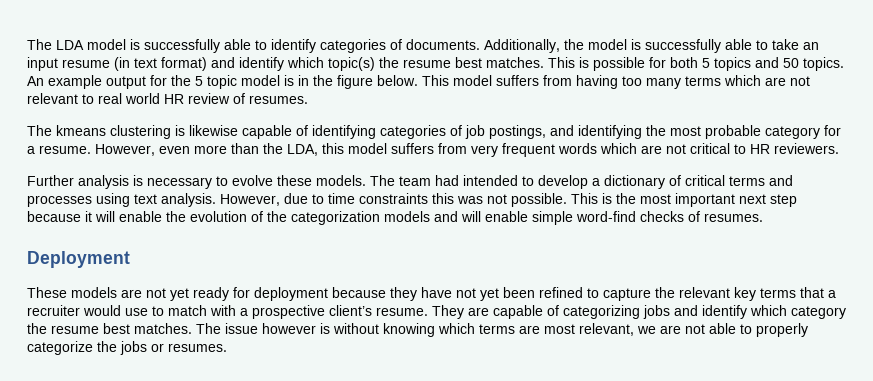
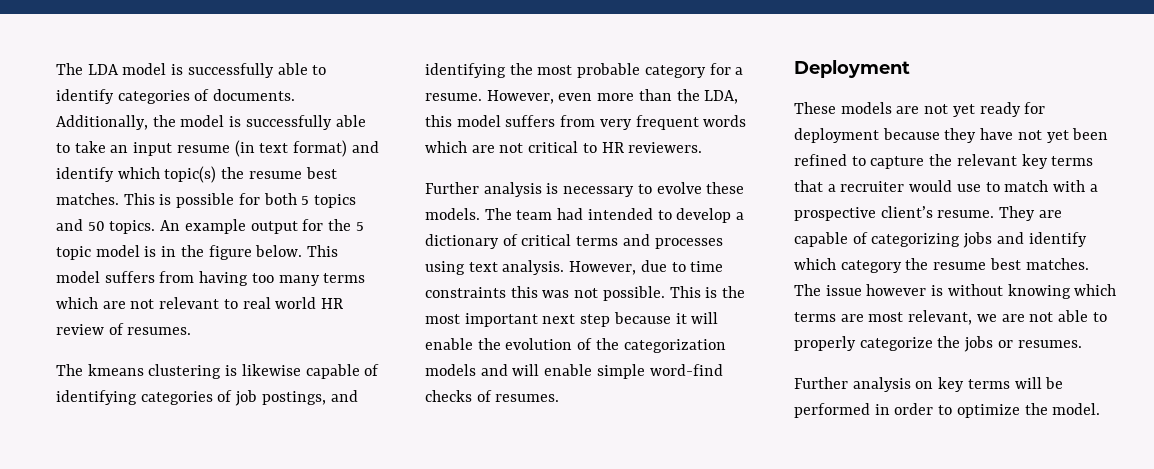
(227, 347) none -> [794,377,1064,392] [794,403,1101,418] // Further analysis on key terms will be performed in order to optimize the model.

